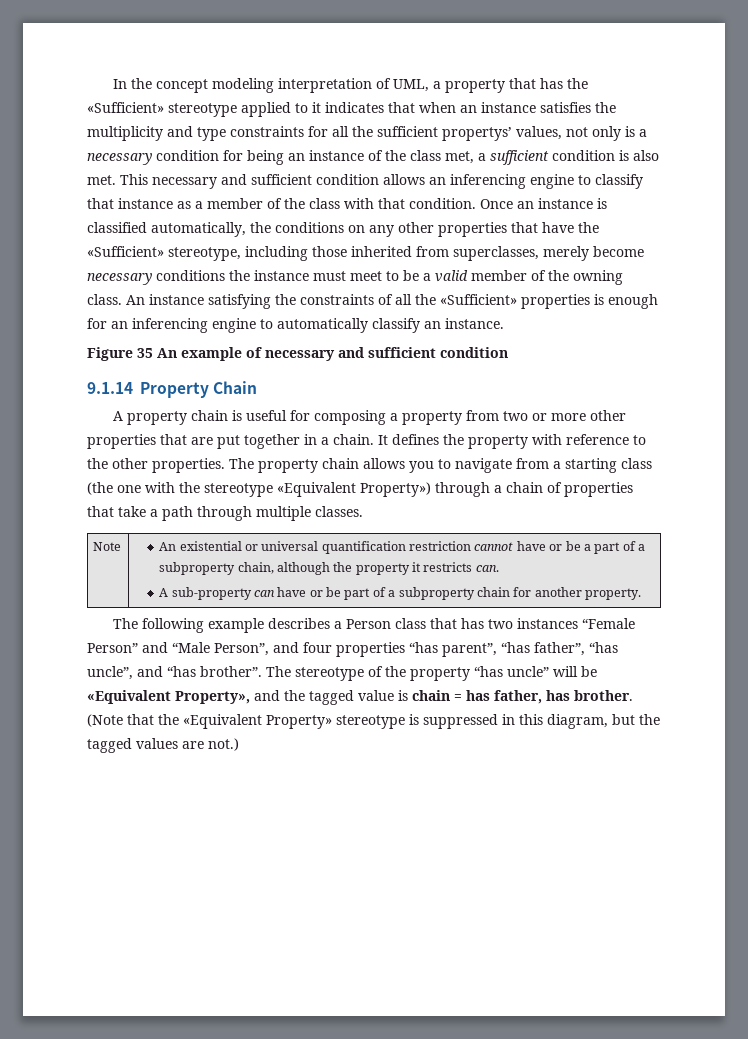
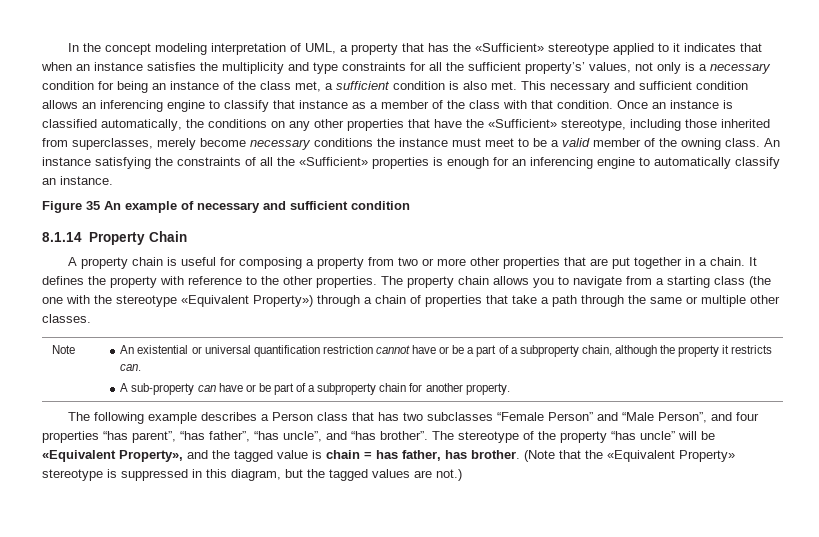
[442,127,512,141] propertys’ -> [525,62,585,74] property’s’
[87,382,133,394] 9.1.14 -> [42,232,82,242] 8.1.14
[256,506,311,521] multiple -> [628,295,780,307] the same or multiple other
[516,618,578,629] instances -> [427,412,494,421] subclasses

